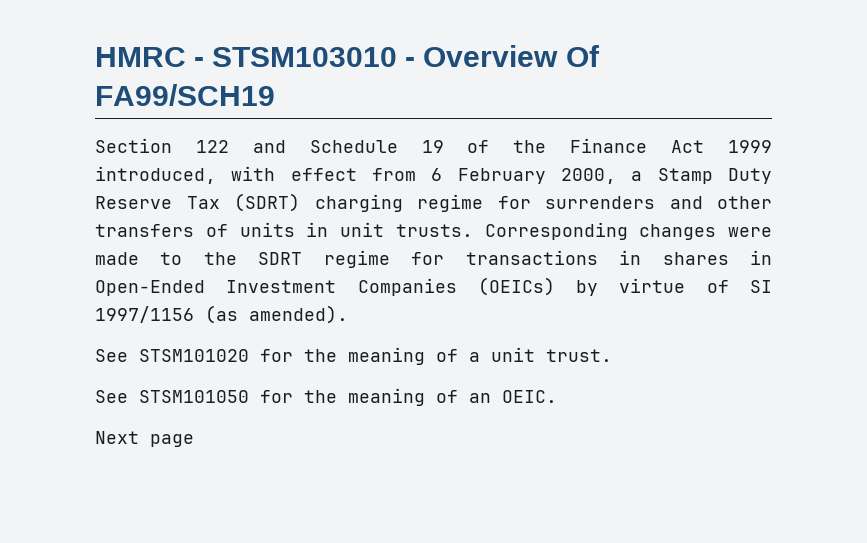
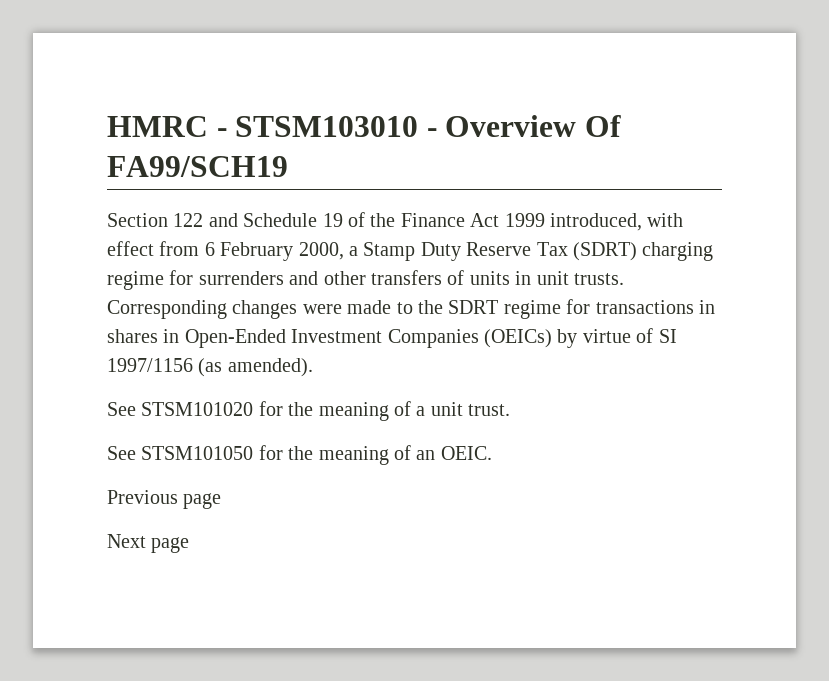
(557, 396) none -> [107,490,222,509] // Previous page

